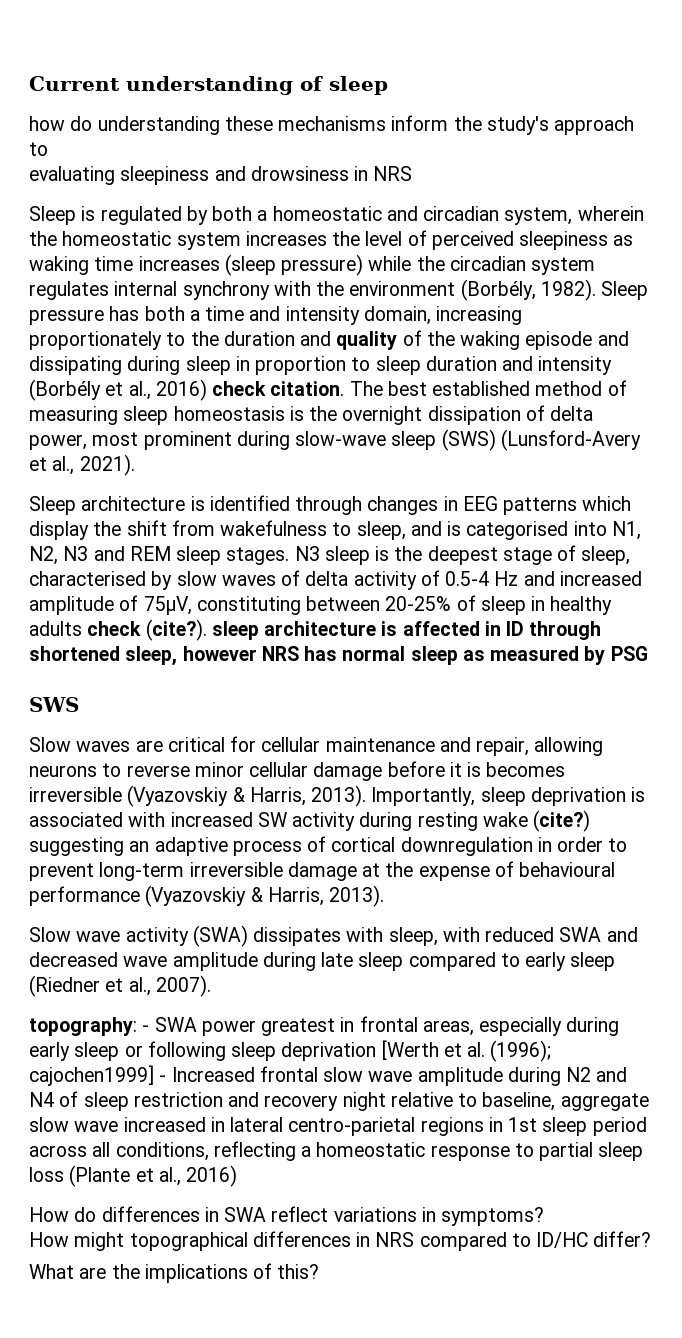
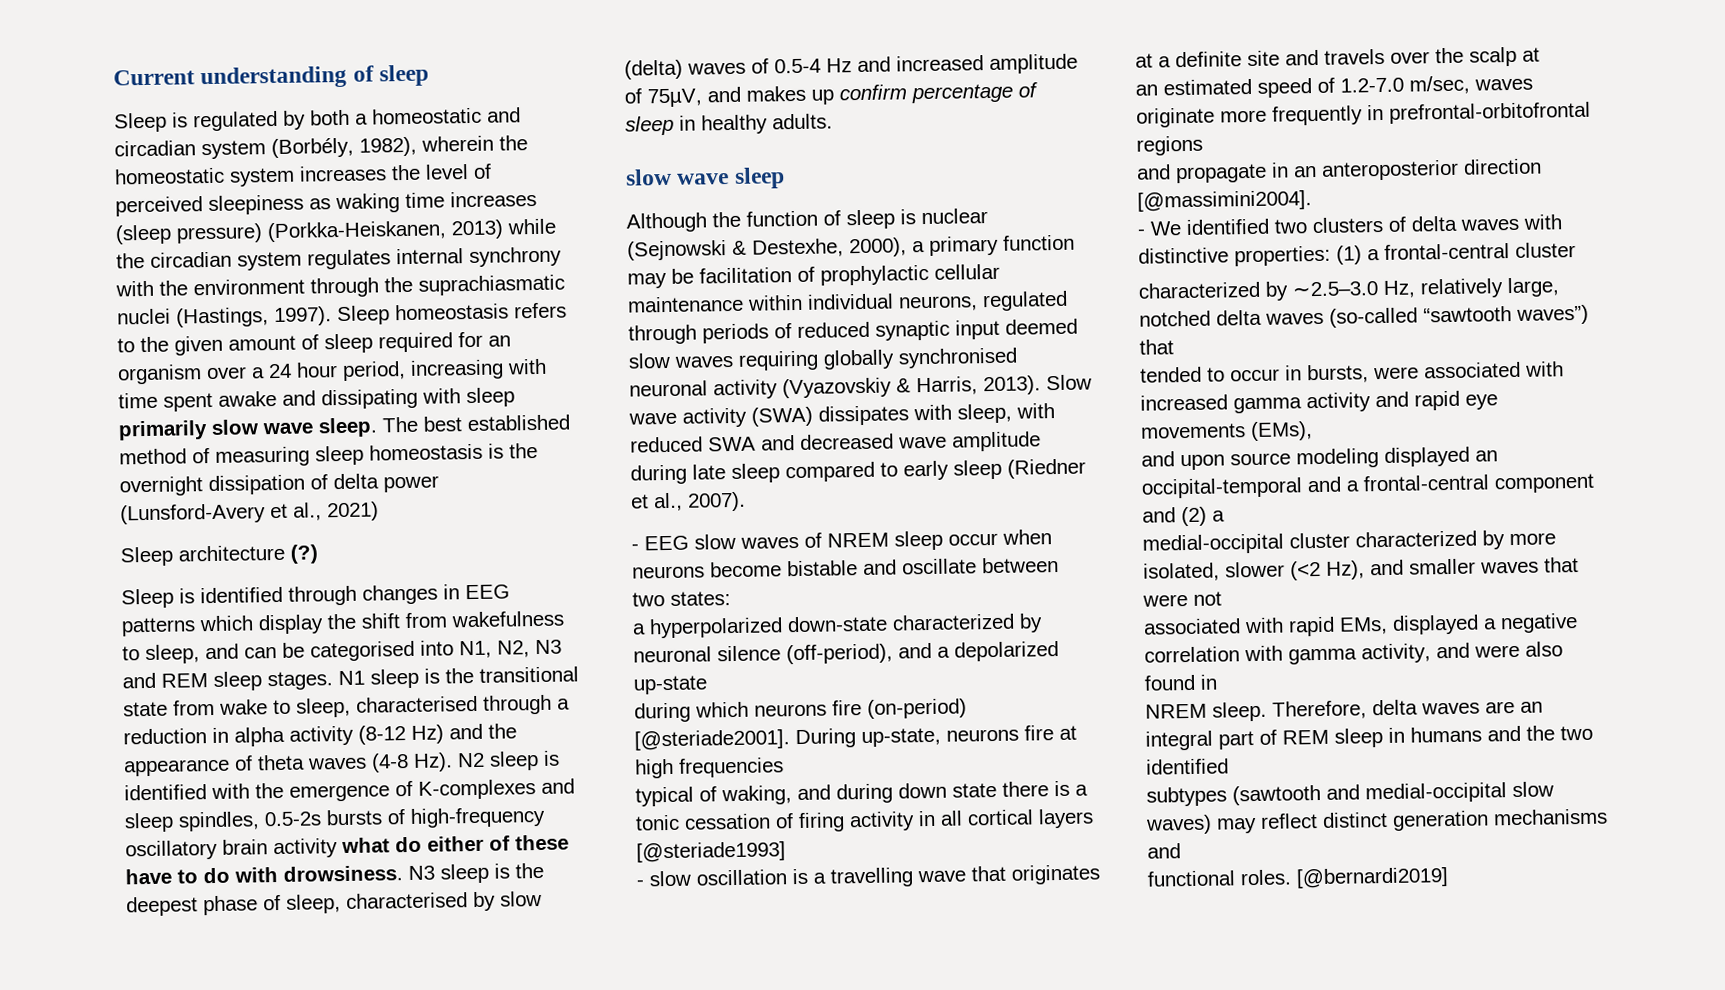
[29,115,635,135] [29,142,48,156] [29,166,413,185] // how do understanding these mechanisms inform the study's approach to // evaluating sleepiness and drowsiness in NRS -> (430, 75) none
[504,207,573,225] system, -> [201,136,417,160] system (Borbély, 1982),
(364, 265) none -> [267,219,504,243] (Porkka-Heiskanen, 2013)
[460,279,649,301] [29,306,523,325] [29,330,629,350] [29,356,613,375] [29,379,345,401] (Borbély, 1982). Sleep pressure has both a time and intensity domain, increasing proportionately to the duration and quality of the waking episode and dissipating during sleep in proportion to sleep duration and intensity (Borbély et al., 2016) check citation. -> [310,274,565,298] [117,302,567,328] [117,331,511,356] [117,358,547,385] [118,387,515,412] [118,417,378,441] through the suprachiasmatic nuclei (Hastings, 1997). Sleep homeostasis refers to the given amount of sleep required for an organism over a 24 hour period, increasing with time spent awake and dissipating with sleep primarily slow wave sleep.
[29,429,496,451] power, most prominent during slow-wave sleep (SWS) -> [383,475,439,493] power
[79,454,135,476] 2021). -> [327,501,379,522] 2021)
(186, 503) none -> [290,544,318,564] [121,588,174,609] (?) // Sleep
[447,521,462,536] is -> [244,642,305,659] can be
(290, 556) none -> [338,666,579,689] [123,694,570,718] [123,723,517,747] [123,750,560,777] [124,778,575,802] [124,806,546,833] [125,834,569,861] [125,865,403,885] N1 sleep is the transitional state from wake to sleep, characterised through a reduction in alpha activity (8-12 Hz) and the appearance of theta waves (4-8 Hz). N2 sleep is identified with the emergence of K-complexes and sleep spindles, 0.5-2s bursts of high-frequency oscillatory brain activity what do either of these have to do with drowsiness.
[502,547,552,565] stage -> [203,895,258,916] phase
[221,570,440,590] waves of delta activity of -> [624,58,769,80] (delta) waves of
[196,595,613,615] [29,619,602,641] [29,646,648,666] [29,697,79,712] [29,736,604,756] [29,761,566,781] [29,785,646,807] [29,810,591,832] [29,836,628,856] [29,861,616,881] [29,885,385,907] constituting between 20-25% of sleep in healthy adults check (cite?). sleep architecture is affected in ID through shortened sleep, however NRS has normal sleep as measured by PSG // SWS // Slow waves are critical for cellular maintenance and repair, allowing neurons to reverse minor cellular damage before it is becomes irreversible (Vyazovskiy & Harris, 2013). Importantly, sleep deprivation is associated with increased SW activity during resting wake (cite?) suggesting an adaptive process of cortical downregulation in order to prevent long-term irreversible damage at the expense of behavioural performance (Vyazovskiy & Harris, 2013). // -> [707,82,1038,105] [625,113,833,136] [625,167,785,189] [626,208,988,233] [627,234,1075,261] [627,263,1000,289] [627,290,1068,313] [628,318,1078,345] [628,347,1018,371] [629,375,1041,400] and makes up confirm percentage of sleep in healthy adults. // slow wave sleep // Although the function of sleep is nuclear (Sejnowski & Destexhe, 2000), a primary function may be facilitation of prophylactic cellular maintenance within individual neurons, regulated through periods of reduced synaptic input deemed slow waves requiring globally synchronised neuronal activity (Vyazovskiy & Harris, 2013).
[29,1016,620,1036] [29,1040,552,1062] [29,1065,628,1086] [29,1091,649,1111] [29,1117,647,1136] [29,1141,644,1161] [29,1165,238,1187] [29,1206,545,1226] [29,1231,652,1251] [29,1263,320,1283] topography: - SWA power greatest in frontal areas, especially during early sleep or following sleep deprivation [Werth et al. (1996); cajochen1999] - Increased frontal slow wave amplitude during N2 and N4 of sleep restriction and recovery night relative to baseline, aggregate slow wave increased in lateral centro-parietal regions in 1st sleep period across all conditions, reflecting a homeostatic response to partial sleep loss (Plante et al., 2016) // How do differences in SWA reflect variations in symptoms? // How might topographical differences in NRS compared to ID/HC differ? // What are the implications of this? -> [631,529,1052,551] [632,557,1059,579] [632,591,731,607] [632,613,1043,639] [633,641,1059,665] [633,675,708,695] [634,698,967,723] [634,725,1077,751] [635,757,784,779] [635,780,1088,807] [635,808,1094,833] [636,841,786,863] [636,864,1100,888] [1135,46,1540,68] [1135,75,1533,98] [1136,101,1591,128] [1136,135,1203,156] [1136,158,1542,184] [1137,190,1312,212] [1137,214,1563,236] [1138,242,1576,267] [1138,277,1560,301] [1139,304,1589,328] [1139,339,1174,355] [1140,361,1564,384] [1140,390,1498,414] [1140,421,1313,442] [1141,446,1498,471] [1141,473,1595,499] [1142,506,1225,527] [1142,530,1556,555] [1143,557,1579,582] [1142,591,1222,607] [1143,613,1578,637] [1144,641,1563,665] [1144,674,1218,691] [1145,699,1543,722] [1145,725,1593,751] [1146,758,1229,775] [1146,781,1554,807] [1145,808,1608,835] [1147,843,1181,859] [1147,867,1449,889] - EEG slow waves of NREM sleep occur when neurons become bistable and oscillate between two states: // a hyperpolarized down-state characterized by neuronal silence (off-period), and a depolarized up-state // during which neurons fire (on-period) [@steriade2001]. During up-state, neurons fire at high frequencies // typical of waking, and during down state there is a tonic cessation of firing activity in all cortical layers [@steriade1993] // - slow oscillation is a travelling wave that originates at a definite site and travels over the scalp at // an estimated speed of 1.2-7.0 m/sec, waves originate more frequently in prefrontal-orbitofrontal regions // and propagate in an anteroposterior direction [@massimini2004]. // - We identified two clusters of delta waves with distinctive properties: (1) a frontal-central cluster // characterized by ∼2.5–3.0 Hz, relatively large, notched delta waves (so-called “sawtooth waves”) that // tended to occur in bursts, were associated with increased gamma activity and rapid eye movements (EMs), // and upon source modeling displayed an occipital-temporal and a frontal-central component and (2) a // medial-occipital cluster characterized by more isolated, slower (<2 Hz), and smaller waves that were not // associated with rapid EMs, displayed a negative correlation with gamma activity, and were also found in // NREM sleep. Therefore, delta waves are an integral part of REM sleep in humans and the two identified // subtypes (sawtooth and medial-occipital slow waves) may reflect distinct generation mechanisms and // functional roles. [@bernardi2019]

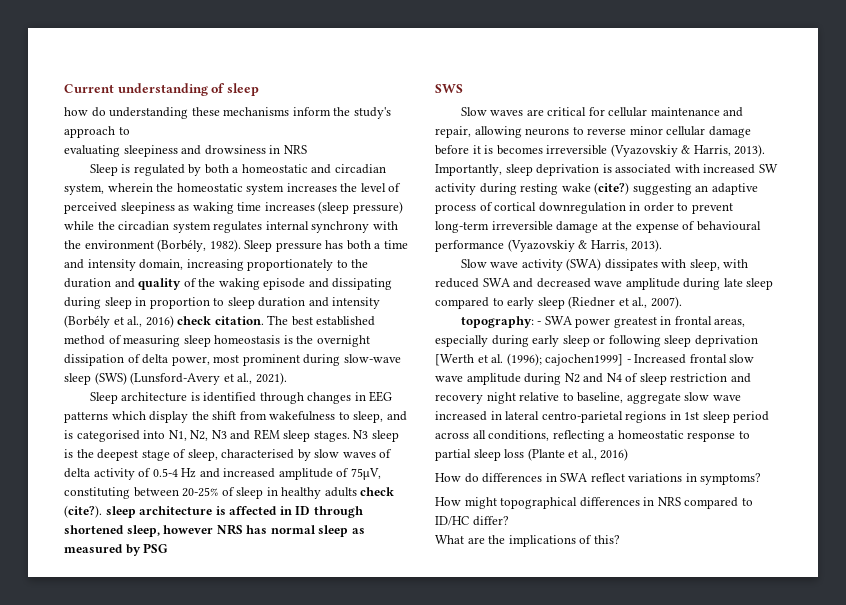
(430, 75) none -> [64,107,391,119] [64,126,130,138] [64,145,307,157] // how do understanding these mechanisms inform the study's approach to // evaluating sleepiness and drowsiness in NRS
[201,136,417,160] system (Borbély, 1982), -> [64,184,104,195] system,
[267,219,504,243] (Porkka-Heiskanen, 2013) -> (403, 207) none
[310,274,565,298] [117,302,567,328] [117,331,511,356] [117,358,547,385] [118,387,515,412] [118,417,378,441] through the suprachiasmatic nuclei (Hastings, 1997). Sleep homeostasis refers to the given amount of sleep required for an organism over a 24 hour period, increasing with time spent awake and dissipating with sleep primarily slow wave sleep. -> [157,239,408,252] [64,259,369,271] [64,278,393,290] [64,297,381,309] [64,315,264,328] (Borbély, 1982). Sleep pressure has both a time and intensity domain, increasing proportionately to the duration and quality of the waking episode and dissipating during sleep in proportion to sleep duration and intensity (Borbély et al., 2016) check citation.
[383,475,439,493] power -> [171,354,401,366] [64,372,127,385] power, most prominent during slow-wave sleep (SWS)
[327,501,379,522] 2021) -> [255,372,287,385] 2021).
[290,544,318,564] [121,588,174,609] (?) // Sleep -> (188, 397) none
[244,642,305,659] can be -> [64,430,73,439] is
[338,666,579,689] [123,694,570,718] [123,723,517,747] [123,750,560,777] [124,778,575,802] [124,806,546,833] [125,834,569,861] [125,865,403,885] N1 sleep is the transitional state from wake to sleep, characterised through a reduction in alpha activity (8-12 Hz) and the appearance of theta waves (4-8 Hz). N2 sleep is identified with the emergence of K-complexes and sleep spindles, 0.5-2s bursts of high-frequency oscillatory brain activity what do either of these have to do with drowsiness. -> (350, 436) none
[203,895,258,916] phase -> [141,450,170,461] stage
[624,58,769,80] (delta) waves of -> [342,449,393,458] [64,468,152,480] waves of delta activity of
[707,82,1038,105] [625,113,833,136] [625,167,785,189] [626,208,988,233] [627,234,1075,261] [627,263,1000,289] [627,290,1068,313] [628,318,1078,345] [628,347,1018,371] [629,375,1041,400] and makes up confirm percentage of sleep in healthy adults. // slow wave sleep // Although the function of sleep is nuclear (Sejnowski & Destexhe, 2000), a primary function may be facilitation of prophylactic cellular maintenance within individual neurons, regulated through periods of reduced synaptic input deemed slow waves requiring globally synchronised neuronal activity (Vyazovskiy & Harris, 2013). -> [64,487,395,499] [64,505,363,518] [64,524,365,537] [64,543,169,556] [435,84,463,93] [460,107,744,117] [435,126,751,138] [435,144,766,157] [435,164,778,176] [435,182,758,195] [435,202,733,214] [435,221,761,233] [435,239,663,252] constituting between 20-25% of sleep in healthy adults check (cite?). sleep architecture is affected in ID through shortened sleep, however NRS has normal sleep as measured by PSG // SWS // Slow waves are critical for cellular maintenance and repair, allowing neurons to reverse minor cellular damage before it is becomes irreversible (Vyazovskiy & Harris, 2013). Importantly, sleep deprivation is associated with increased SW activity during resting wake (cite?) suggesting an adaptive process of cortical downregulation in order to prevent long-term irreversible damage at the expense of behavioural performance (Vyazovskiy & Harris, 2013). //
[631,529,1052,551] [632,557,1059,579] [632,591,731,607] [632,613,1043,639] [633,641,1059,665] [633,675,708,695] [634,698,967,723] [634,725,1077,751] [635,757,784,779] [635,780,1088,807] [635,808,1094,833] [636,841,786,863] [636,864,1100,888] [1135,46,1540,68] [1135,75,1533,98] [1136,101,1591,128] [1136,135,1203,156] [1136,158,1542,184] [1137,190,1312,212] [1137,214,1563,236] [1138,242,1576,267] [1138,277,1560,301] [1139,304,1589,328] [1139,339,1174,355] [1140,361,1564,384] [1140,390,1498,414] [1140,421,1313,442] [1141,446,1498,471] [1141,473,1595,499] [1142,506,1225,527] [1142,530,1556,555] [1143,557,1579,582] [1142,591,1222,607] [1143,613,1578,637] [1144,641,1563,665] [1144,674,1218,691] [1145,699,1543,722] [1145,725,1593,751] [1146,758,1229,775] [1146,781,1554,807] [1145,808,1608,835] [1147,843,1181,859] [1147,867,1449,889] - EEG slow waves of NREM sleep occur when neurons become bistable and oscillate between two states: // a hyperpolarized down-state characterized by neuronal silence (off-period), and a depolarized up-state // during which neurons fire (on-period) [@steriade2001]. During up-state, neurons fire at high frequencies // typical of waking, and during down state there is a tonic cessation of firing activity in all cortical layers [@steriade1993] // - slow oscillation is a travelling wave that originates at a definite site and travels over the scalp at // an estimated speed of 1.2-7.0 m/sec, waves originate more frequently in prefrontal-orbitofrontal regions // and propagate in an anteroposterior direction [@massimini2004]. // - We identified two clusters of delta waves with distinctive properties: (1) a frontal-central cluster // characterized by ∼2.5–3.0 Hz, relatively large, notched delta waves (so-called “sawtooth waves”) that // tended to occur in bursts, were associated with increased gamma activity and rapid eye movements (EMs), // and upon source modeling displayed an occipital-temporal and a frontal-central component and (2) a // medial-occipital cluster characterized by more isolated, slower (<2 Hz), and smaller waves that were not // associated with rapid EMs, displayed a negative correlation with gamma activity, and were also found in // NREM sleep. Therefore, delta waves are an integral part of REM sleep in humans and the two identified // subtypes (sawtooth and medial-occipital slow waves) may reflect distinct generation mechanisms and // functional roles. [@bernardi2019] -> [460,316,746,328] [435,335,758,347] [435,353,755,366] [435,373,751,385] [435,392,741,404] [435,411,770,423] [435,430,750,442] [435,448,629,461] [435,473,762,485] [435,497,753,509] [435,516,509,526] [435,535,620,547] topography: - SWA power greatest in frontal areas, especially during early sleep or following sleep deprivation [Werth et al. (1996); cajochen1999] - Increased frontal slow wave amplitude during N2 and N4 of sleep restriction and recovery night relative to baseline, aggregate slow wave increased in lateral centro-parietal regions in 1st sleep period across all conditions, reflecting a homeostatic response to partial sleep loss (Plante et al., 2016) // How do differences in SWA reflect variations in symptoms? // How might topographical differences in NRS compared to ID/HC differ? // What are the implications of this?

